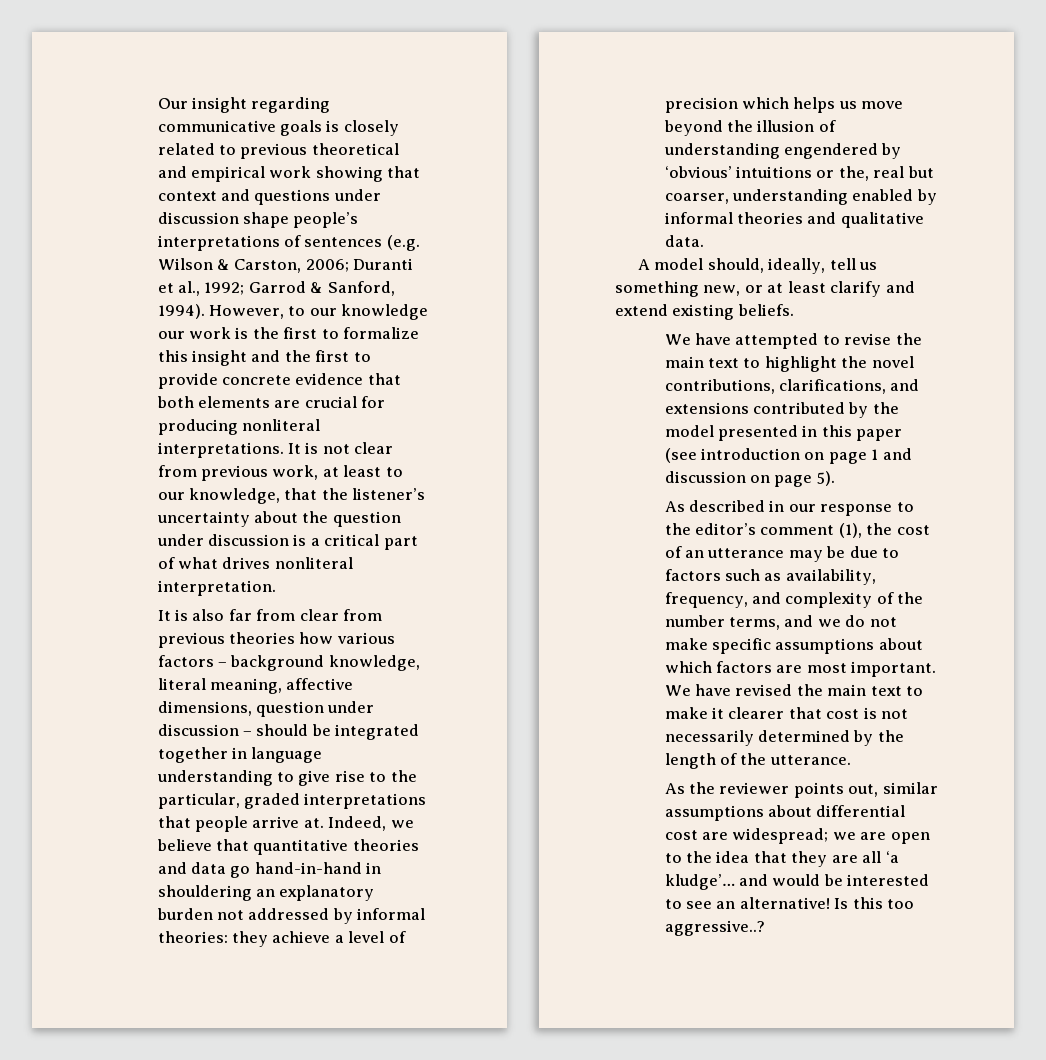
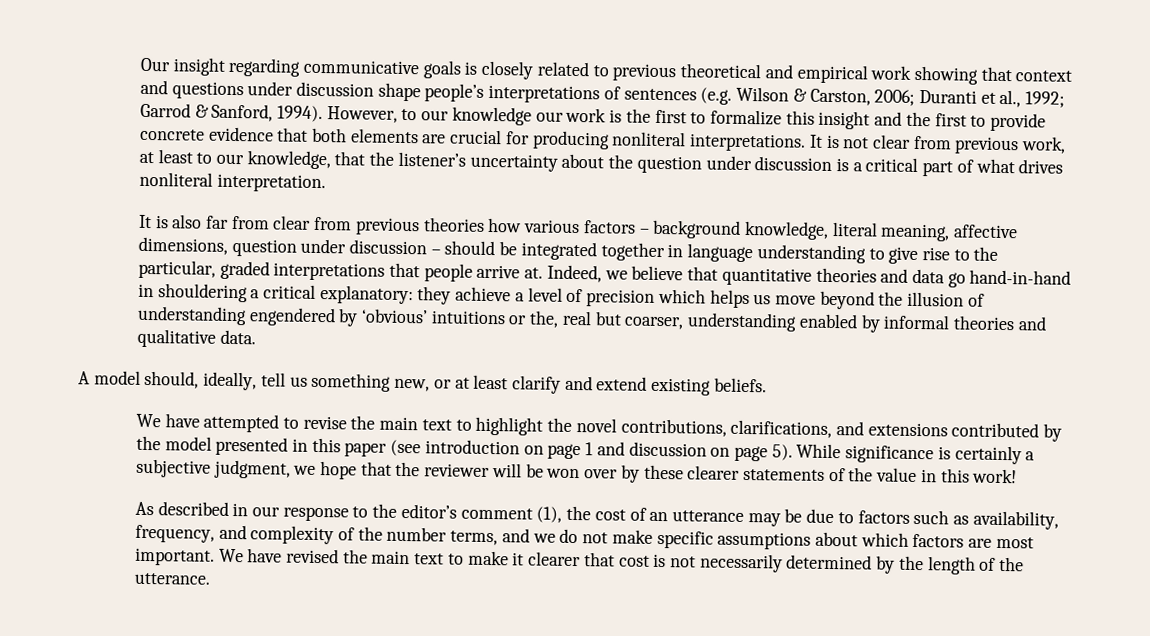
[256,885,375,901] [156,908,426,924] [157,931,228,943] an explanatory burden not addressed by informal theories: -> [250,284,414,305] a critical explanatory:
(835, 478) none -> [796,443,1036,465] [135,458,1018,484] While significance is certainly a subjective judgment, we hope that the reviewer will be won over by these clearer statements of the value in this work!
[664,782,938,798] [664,805,906,821] [664,828,930,844] [664,851,899,867] [664,874,930,890] [664,897,915,909] [664,920,765,936] // As the reviewer points out, similar assumptions about differential cost are widespread; we are open to the idea that they are all ‘a kludge’… and would be interested to see an alternative! Is this too aggressive..? -> (210, 578) none

